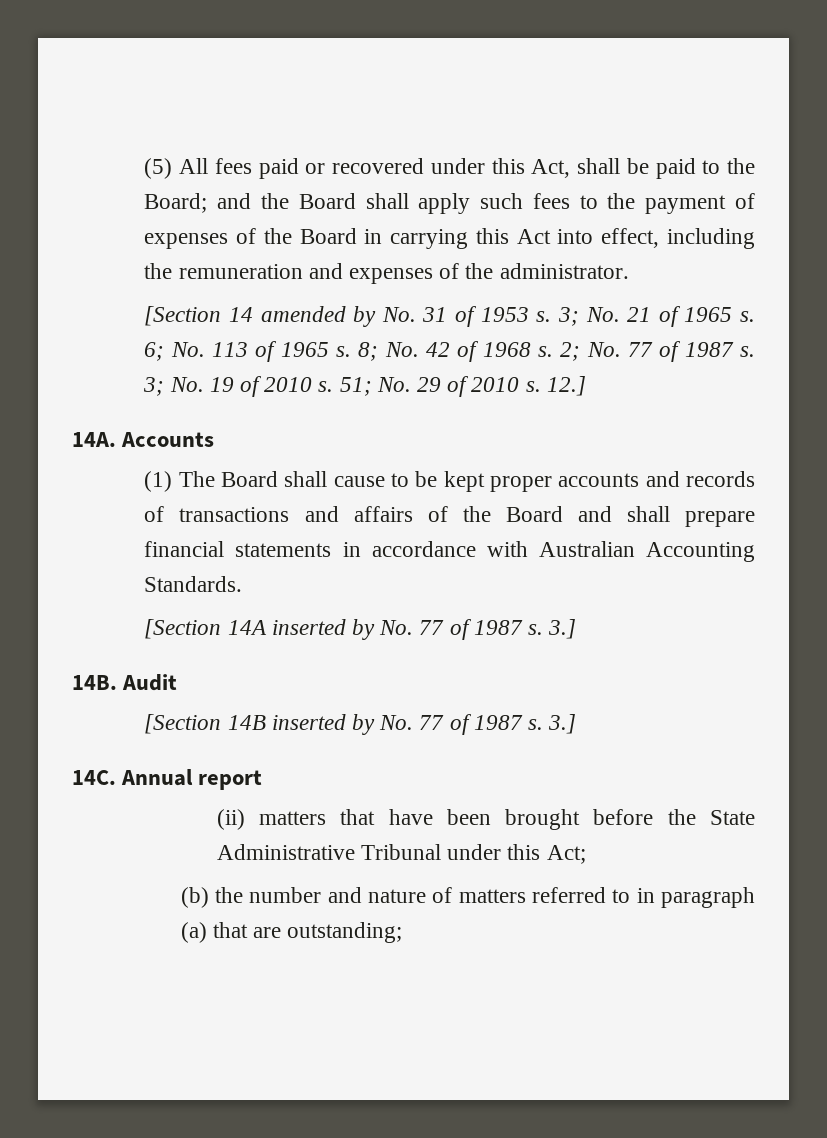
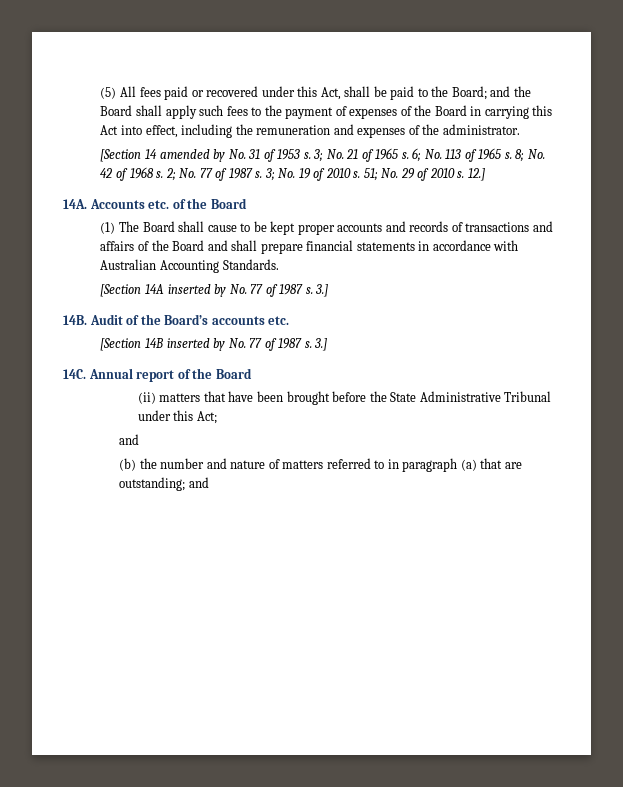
(215, 439) none -> [148,198,247,209] etc. of the Board
(178, 682) none -> [126,314,290,325] of the Board’s accounts etc.
(263, 780) none -> [177,368,252,379] of the Board
(586, 854) none -> [119,434,140,445] // and
(403, 932) none -> [188,477,209,488] and

